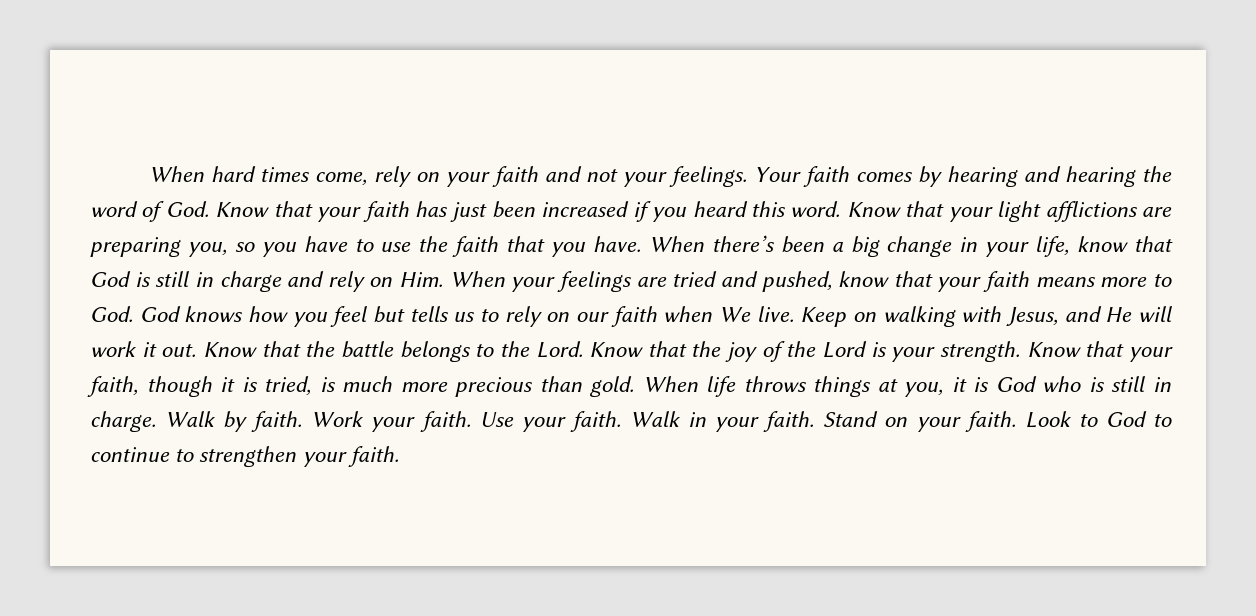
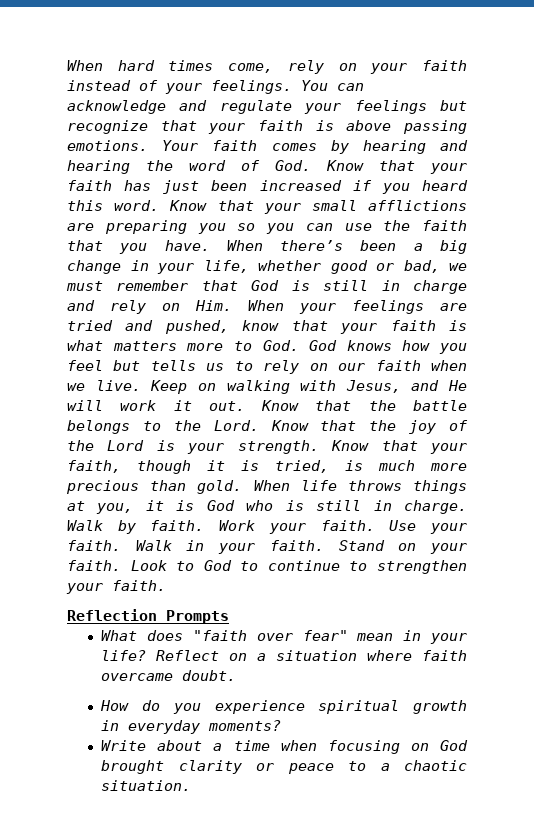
[545,166,748,187] and not your feelings. -> [67,80,364,94] [67,100,467,114] [67,120,467,134] [67,140,148,151] instead of your feelings. You can acknowledge and regulate your feelings but recognize that your faith is above passing emotions.
[997,201,1042,222] light -> [311,200,357,211] small
[187,242,227,257] you, -> [197,223,226,234] you
[303,236,374,252] have to -> [305,223,333,231] can
[1077,236,1129,252] know -> [258,260,467,274] [66,280,189,291] whether good or bad, we must remember
[1035,277,1096,287] means -> [449,320,467,331] [67,340,177,351] is what matters
[719,307,751,322] We -> [67,383,85,391] we
(399, 456) none -> [67,609,229,624] [101,630,467,644] [101,650,467,661] [101,670,237,681] [100,700,467,714] [101,720,282,734] [101,740,468,754] [101,760,467,774] [101,780,192,791] // Reflection Prompts // What does "faith over fear" mean in your life? Reflect on a situation where faith overcame doubt. // How do you experience spiritual growth in everyday moments? // Write about a time when focusing on God brought clarity or peace to a chaotic situation.

